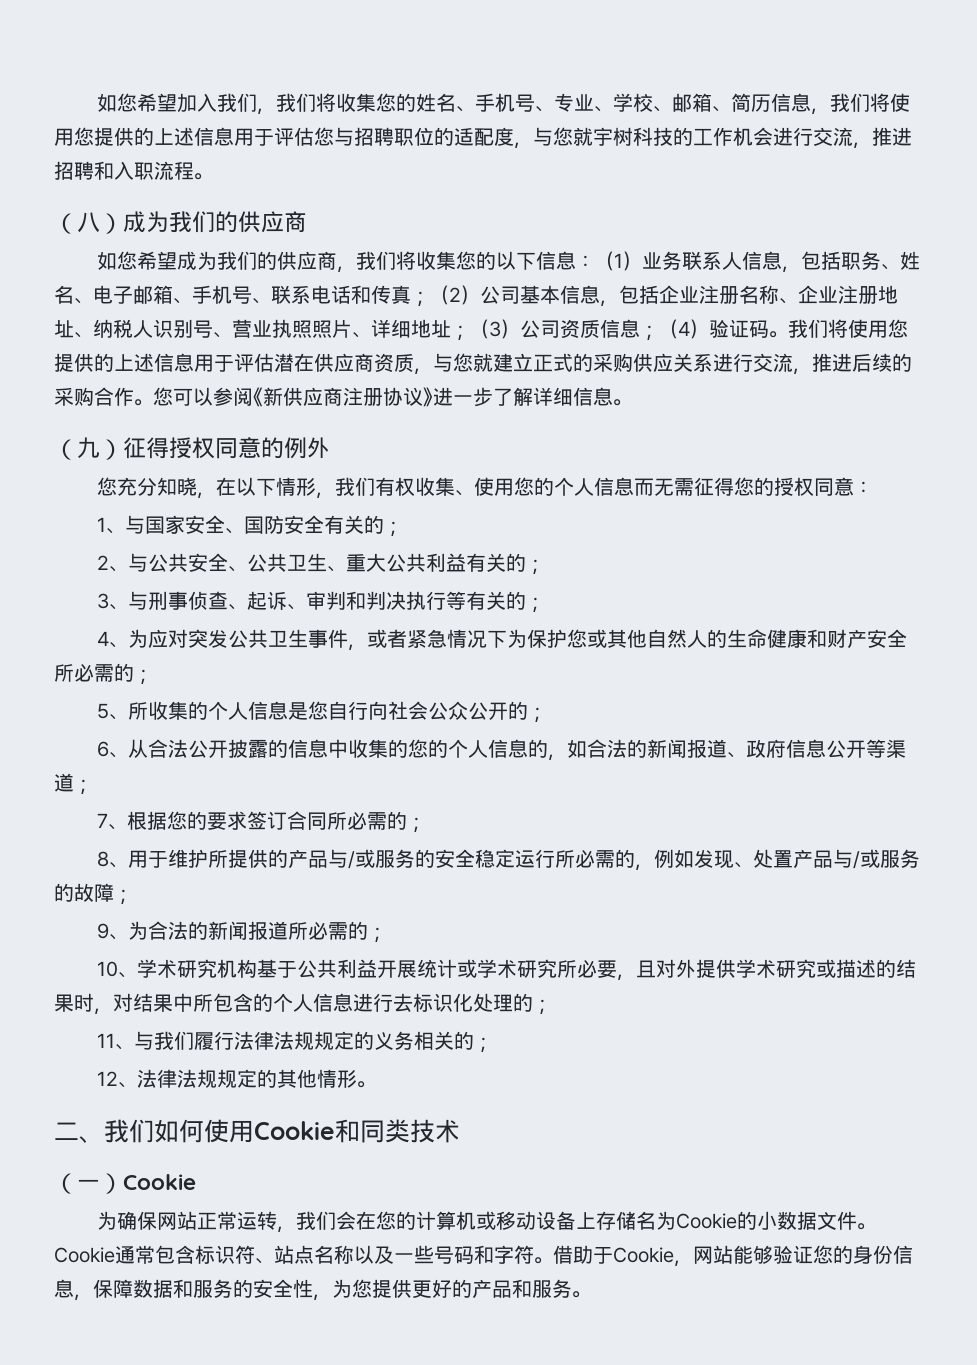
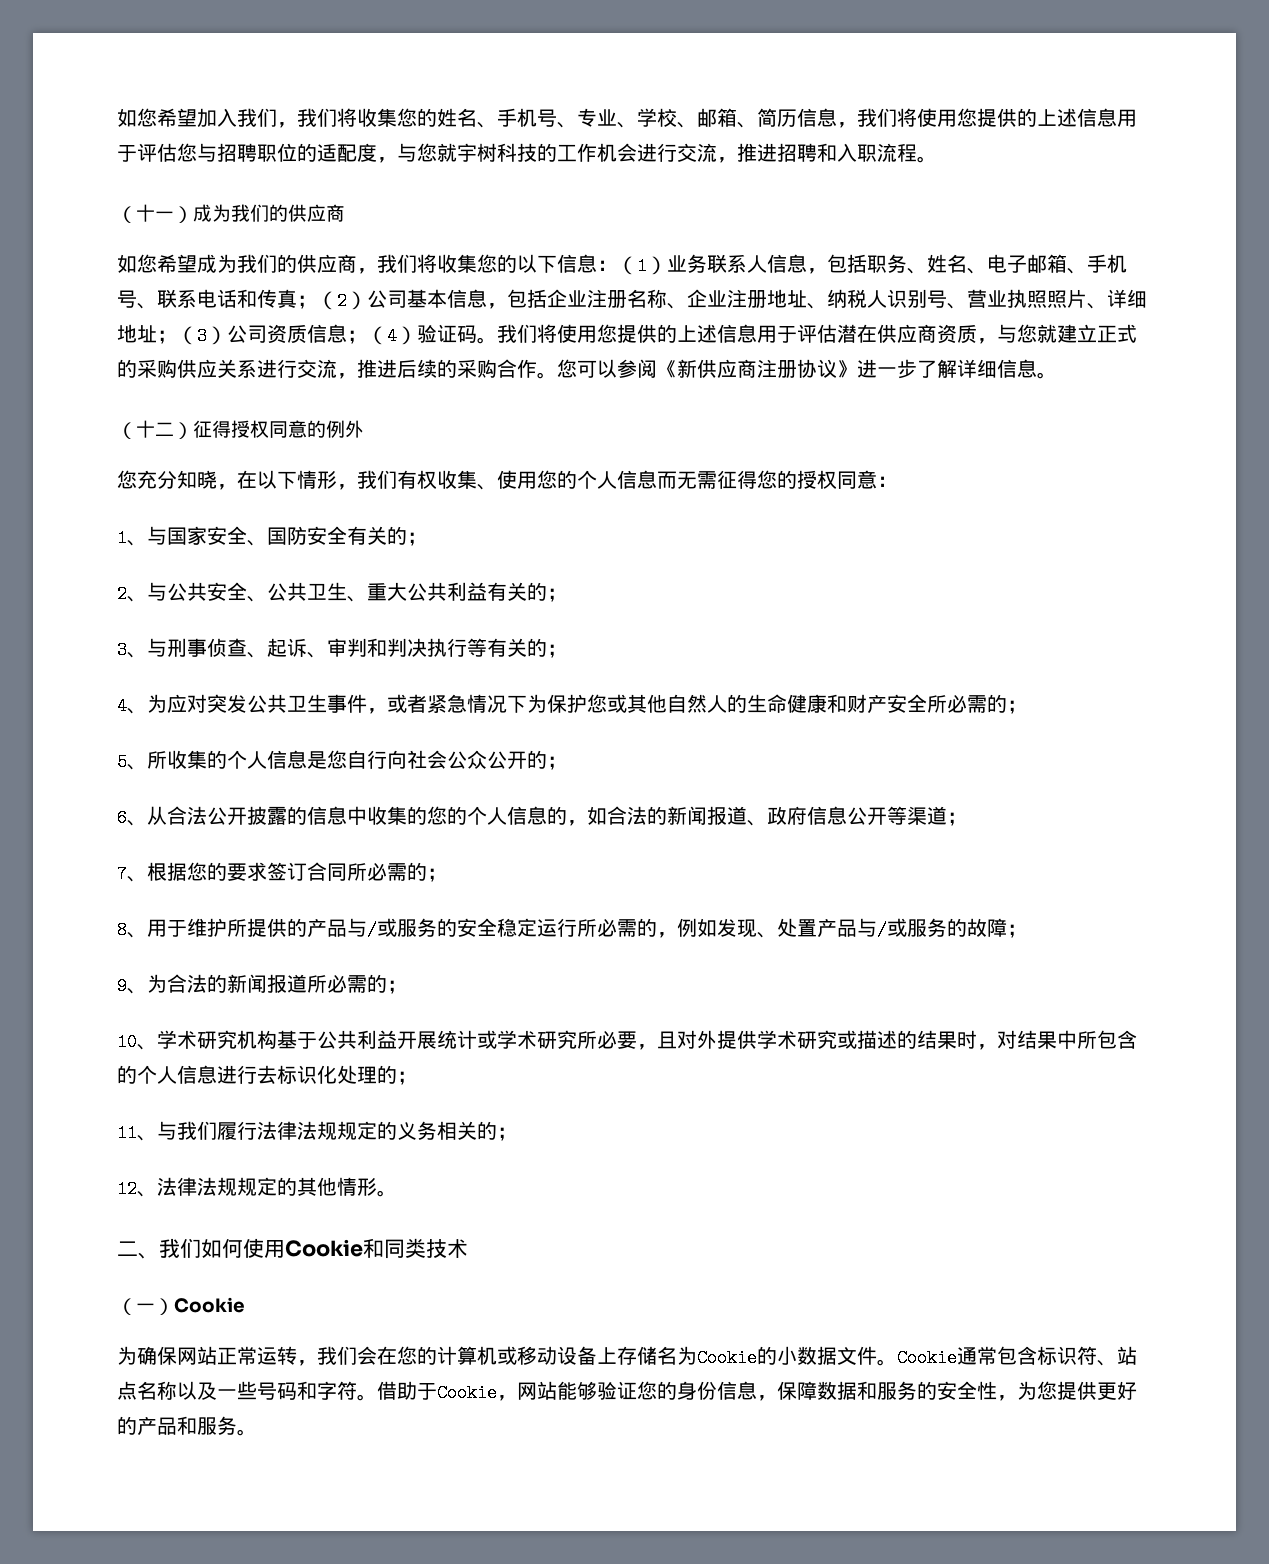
[77,212,100,233] 八 -> [136,204,174,222] 十一
[77,437,100,459] 九 -> [136,420,174,438] 十二

